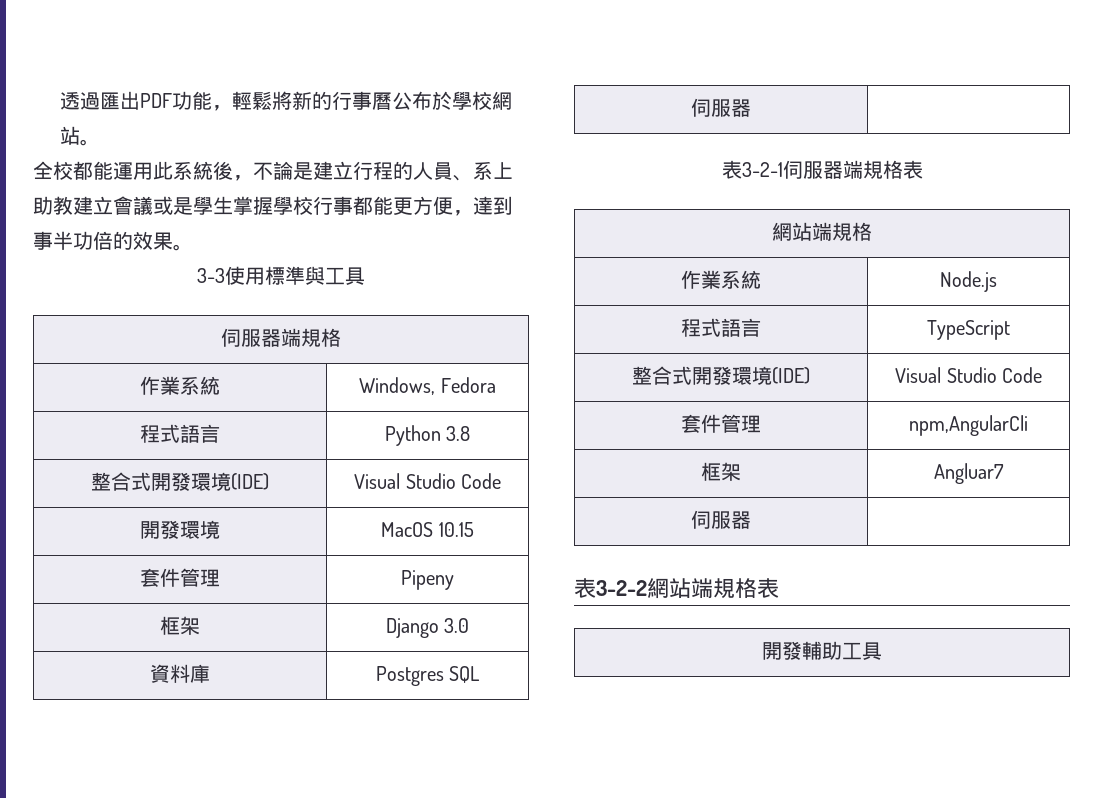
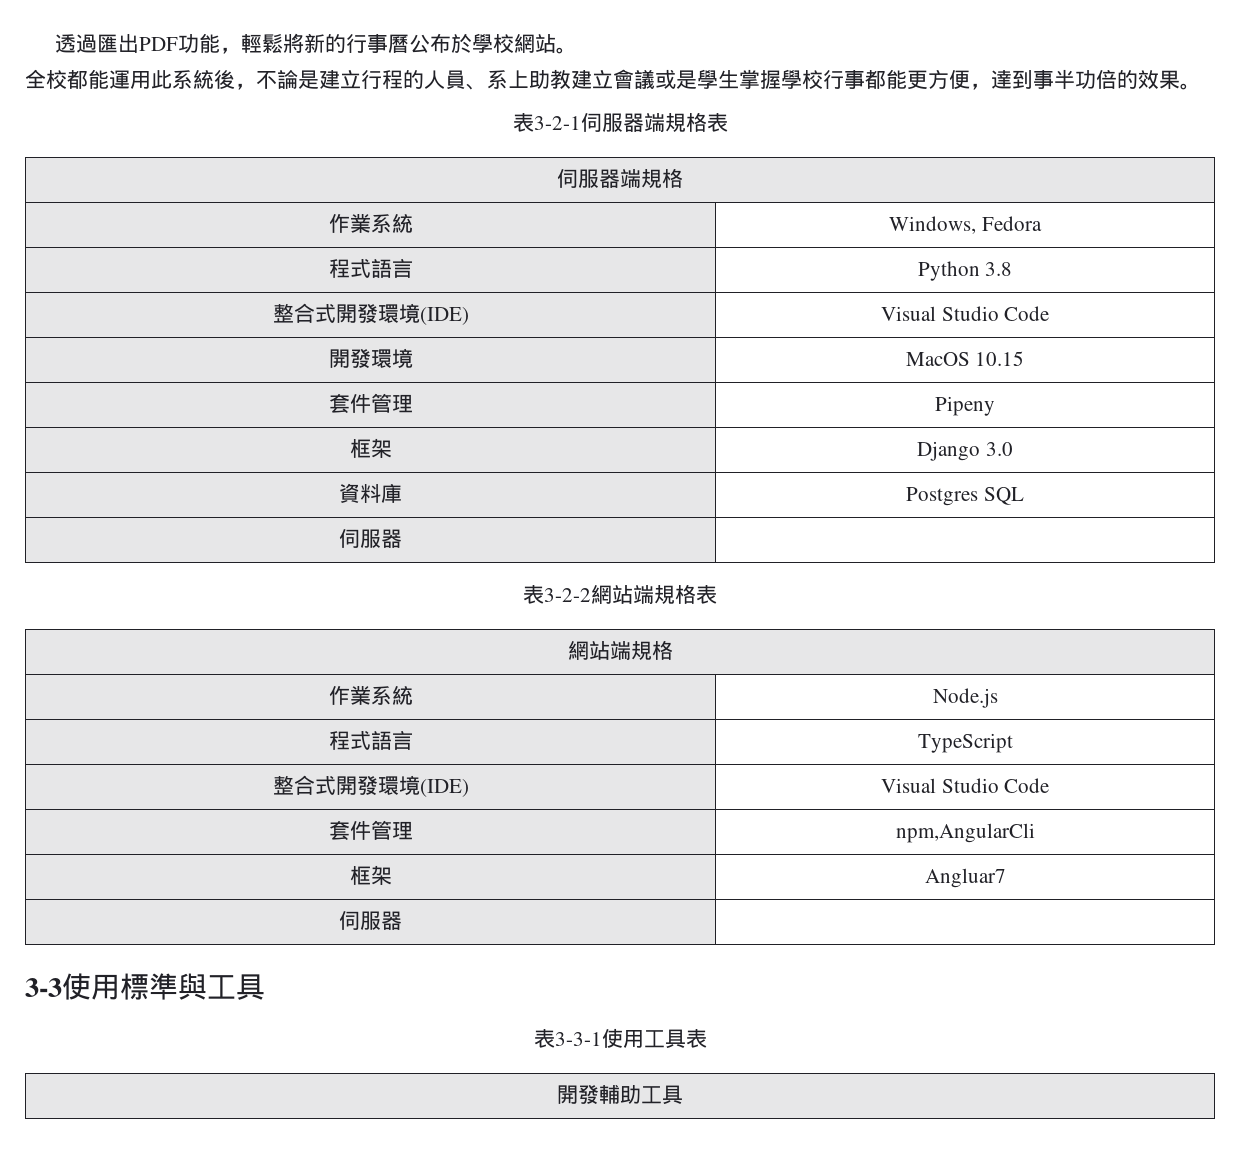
[197,266,365,285] 3-3使用標準與工具 -> [512,112,728,132] 表3-2-1伺服器端規格表
[741,160,843,179] 3-2-1伺服器 -> [544,585,633,604] 3-2-2網站
[574,578,757,599] 表3-2-2網站端規格 -> [25,973,265,1000] [533,1028,686,1049] 3-3使用標準與工具 // 表3-3-1使用工具

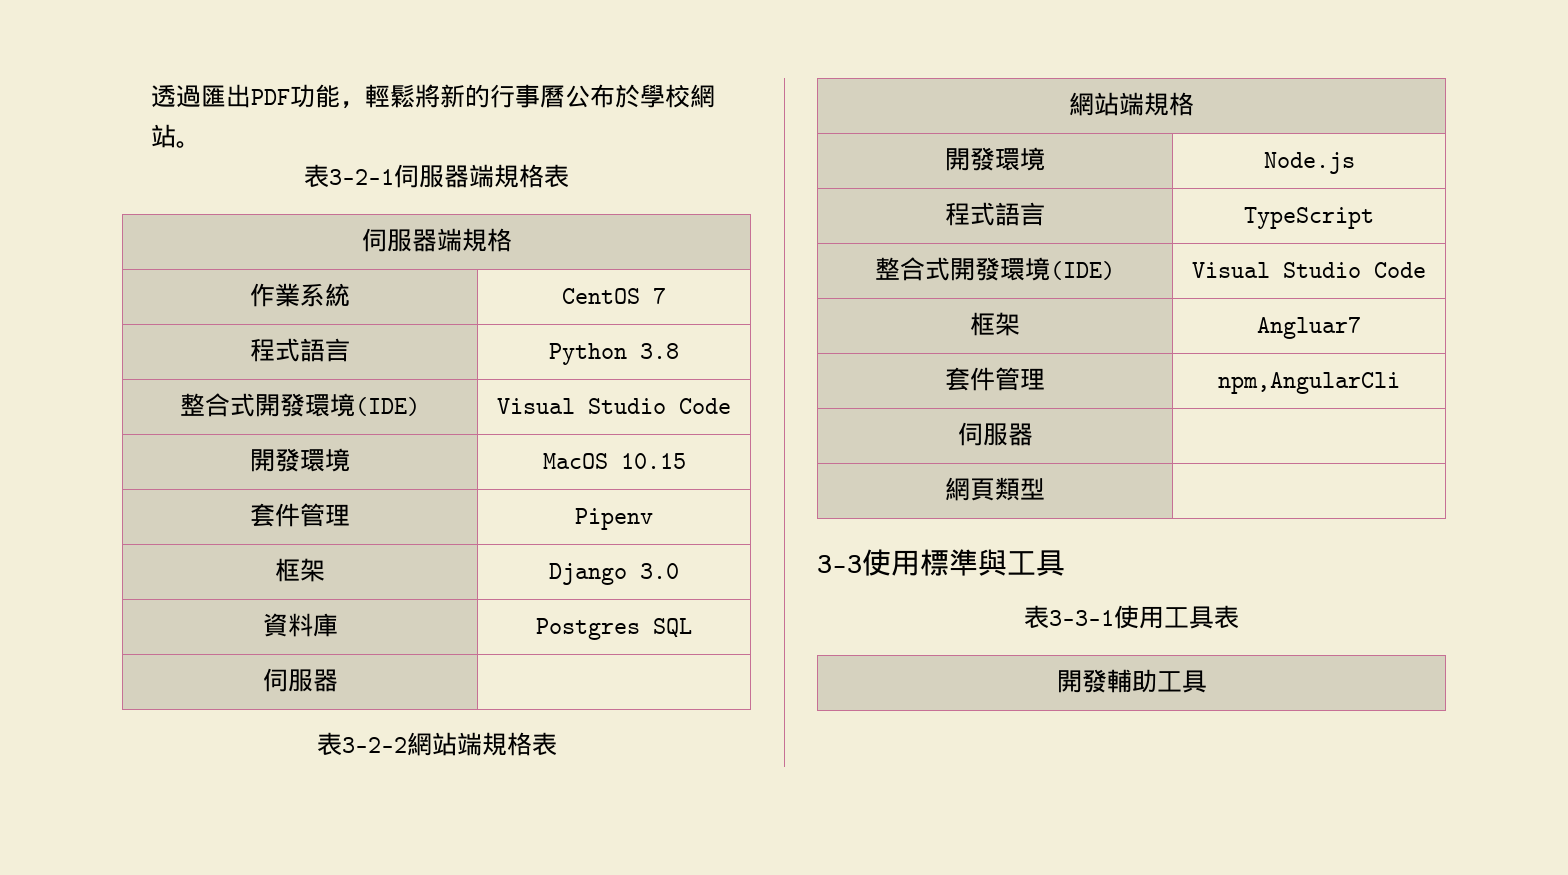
[25,69,1201,90] // 全校都能運用此系統後，不論是建立行程的人員、系上助教建立會議或是學生掌握學校行事都能更方便，達到事半功倍的效果。 -> (201, 144) none
[889,216,1042,234] Windows, Fedora -> [562,288,666,304] CentOS 7
[934,396,995,416] Pipeny -> [575,508,653,530] Pipenv
[328,686,413,705] 作業系統 -> [945,147,1045,171] 開發環境
(1050, 785) none -> [970,312,1020,336] [1257,317,1361,339] // 框架 | Angluar7
[349,865,392,885] [924,868,1006,888] [339,911,402,930] // 框架 | Angluar7 // 伺服器 | -> [957,422,1033,446] [945,477,1045,501] // 伺服器 | // 網頁類型 |

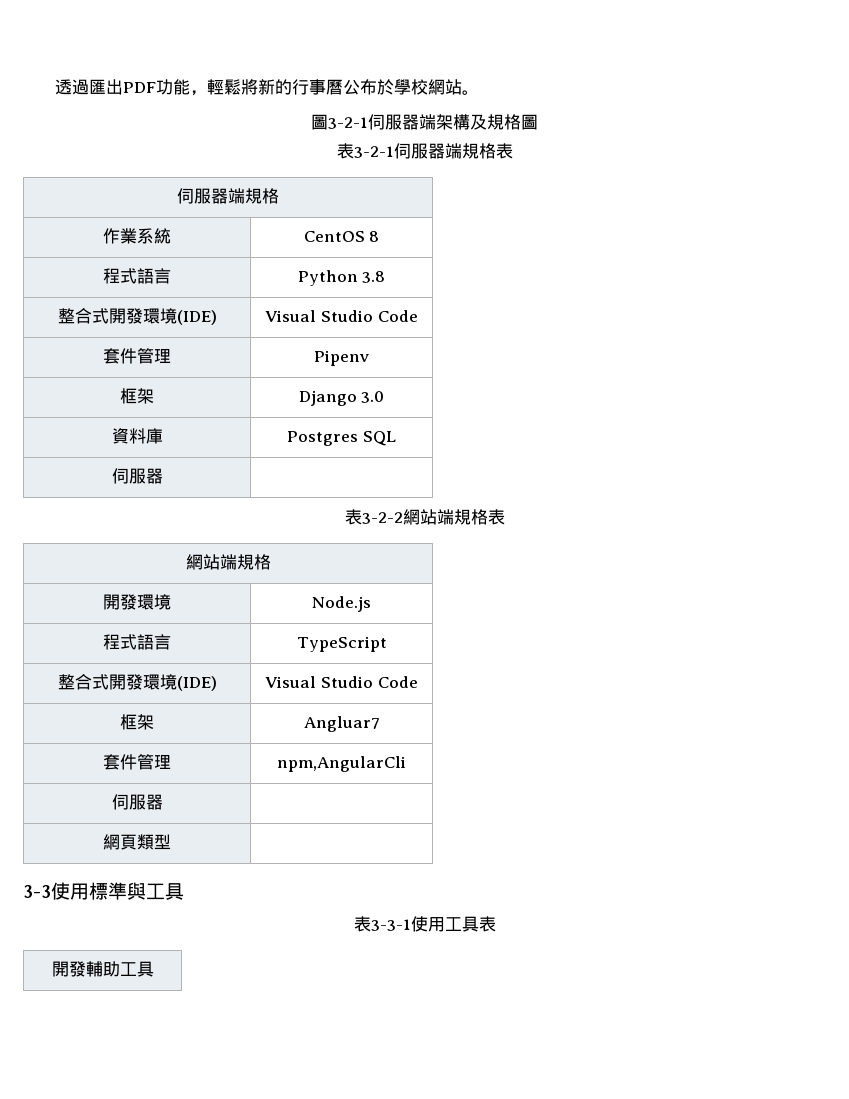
(201, 144) none -> [311,114,538,130] // 圖3-2-1伺服器端架構及規格圖
[653,288,666,304] 7 -> [369,231,380,242] 8
[250,448,350,472] [542,453,686,469] // 開發環境 | MacOS 10.15 -> (418, 316) none

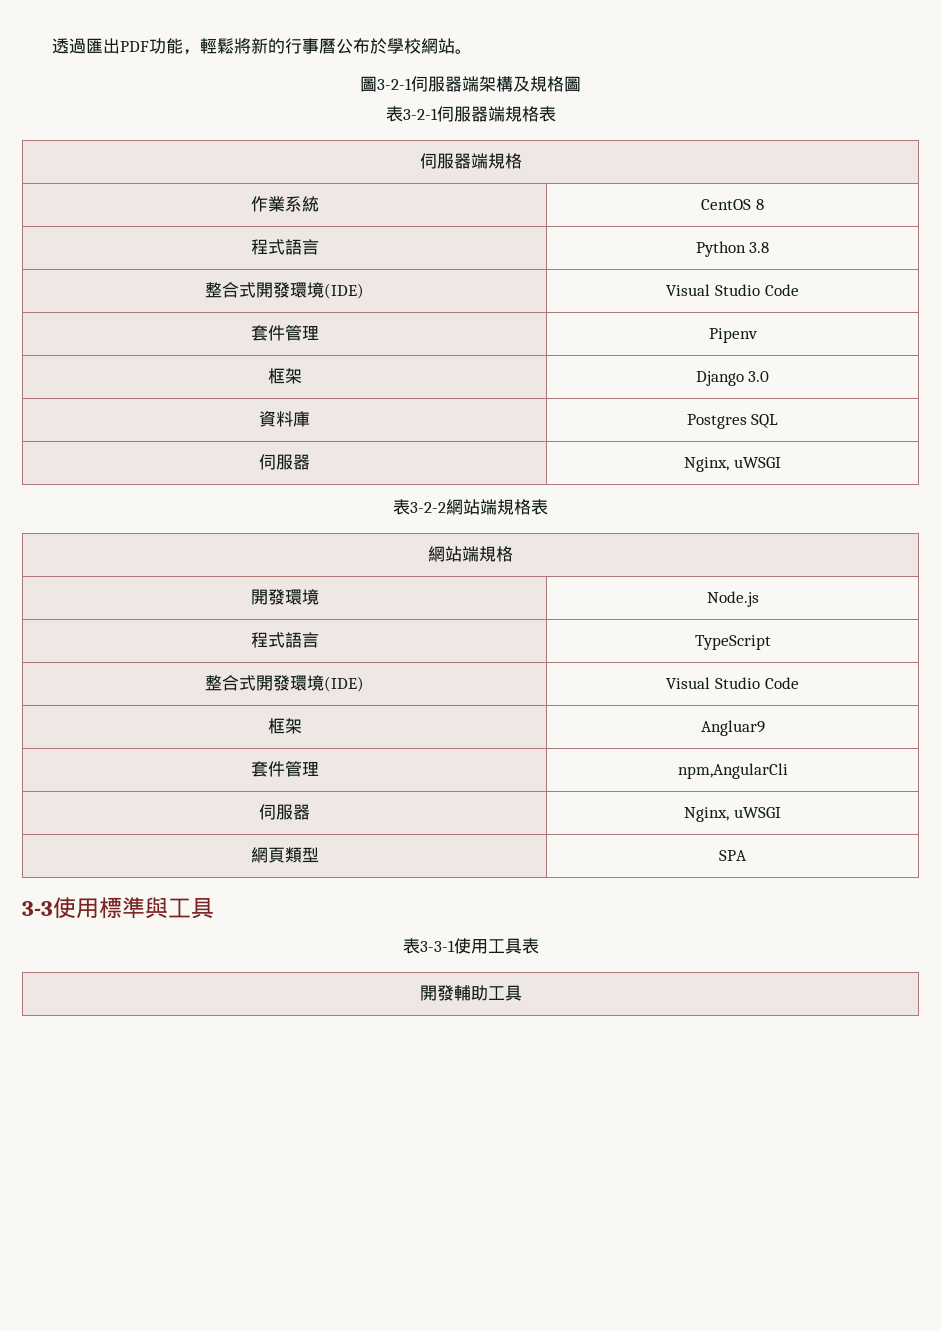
(163, 476) none -> [684,457,781,472] Nginx, uWSGI
[303,716,380,732] Angluar7 -> [700,720,765,736] Angluar9
(163, 802) none -> [684,807,781,822] Nginx, uWSGI
(171, 842) none -> [719,850,747,861] SPA

